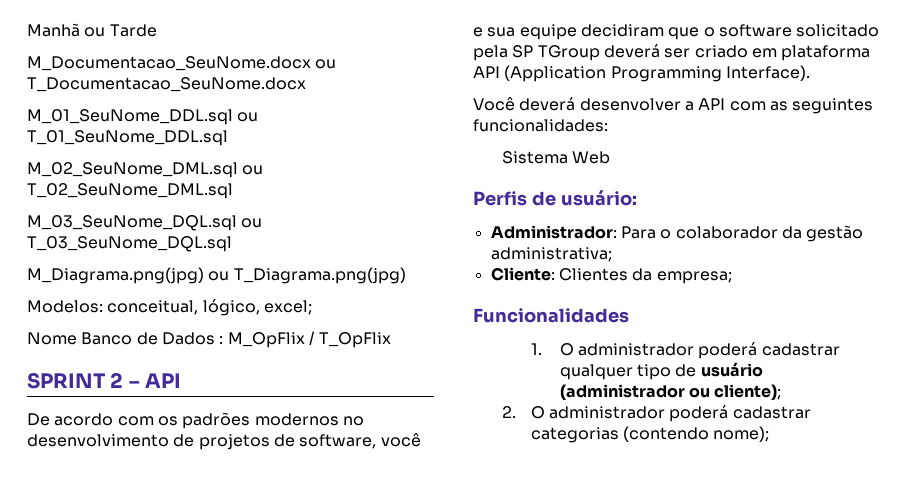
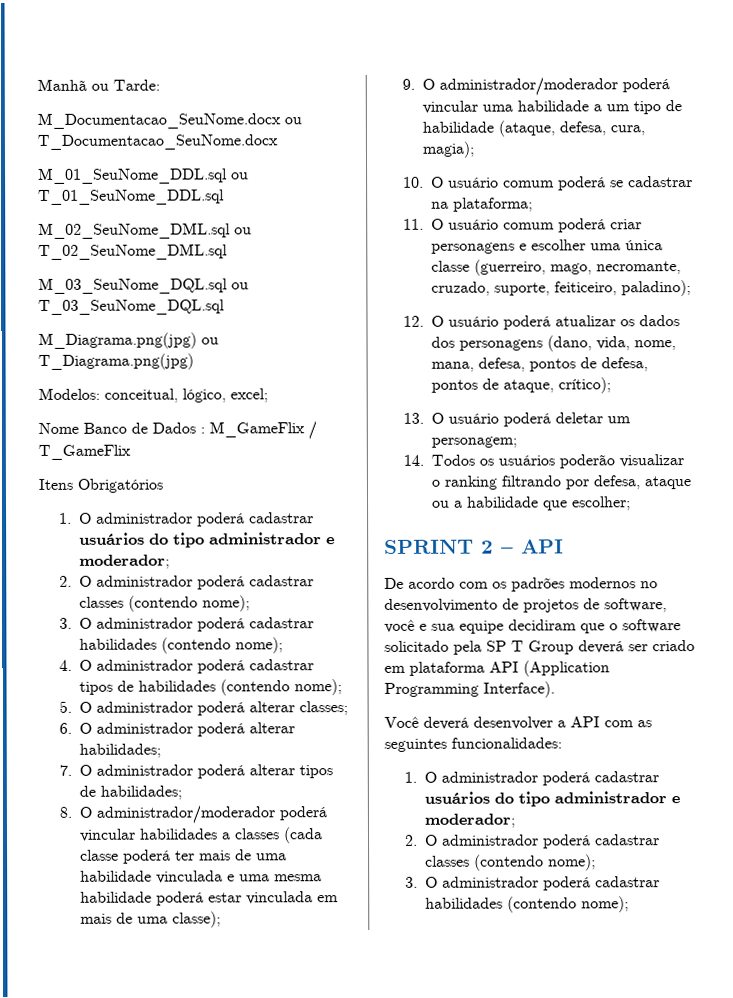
[109,24,157,37] Tarde -> [113,79,160,91] Tarde:
[227,331,392,348] M_OpFlix / T_OpFlix -> [209,421,317,440] [38,444,131,460] [38,478,163,493] [58,512,314,527] [78,532,335,548] [78,554,170,569] [58,575,314,590] [78,595,250,612] [58,617,314,632] [78,637,283,654] [58,659,314,674] [78,679,342,696] [58,700,348,716] [58,722,295,737] [78,743,161,758] [58,764,333,779] [78,785,182,800] [58,805,327,824] [78,827,323,844] [79,849,287,864] [79,870,322,884] [79,891,339,906] [79,911,221,928] [401,77,670,96] [421,100,682,115] [421,120,645,137] [421,141,474,158] [402,176,693,191] [430,197,533,212] [402,218,642,233] [430,239,663,254] [430,259,681,276] [430,280,691,297] [402,315,680,330] [430,335,676,352] [430,357,648,372] [430,377,611,394] [402,412,631,427] [430,436,517,448] [402,454,684,469] [430,475,691,490] [431,496,631,511] M_GameFlix / T_GameFlix // Itens Obrigatórios // 1. O administrador poderá cadastrar usuários do tipo administrador e moderador; // 2. O administrador poderá cadastrar classes (contendo nome); // 3. O administrador poderá cadastrar habilidades (contendo nome); // 4. O administrador poderá cadastrar tipos de habilidades (contendo nome); // 5. O administrador poderá alterar classes; // 6. O administrador poderá alterar habilidades; // 7. O administrador poderá alterar tipos de habilidades; // 8. O administrador/moderador poderá vincular habilidades a classes (cada classe poderá ter mais de uma habilidade vinculada e uma mesma habilidade poderá estar vinculada em mais de uma classe); // 9. O administrador/moderador poderá vincular uma habilidade a um tipo de habilidade (ataque, defesa, cura, magia); // 10. O usuário comum poderá se cadastrar na plataforma; // 11. O usuário comum poderá criar personagens e escolher uma única classe (guerreiro, mago, necromante, cruzado, suporte, feiticeiro, paladino); // 12. O usuário poderá atualizar os dados dos personagens (dano, vida, nome, mana, defesa, pontos de defesa, pontos de ataque, crítico); // 13. O usuário poderá deletar um personagem; // 14. Todos os usuários poderão visualizar o ranking filtrando por defesa, ataque ou a habilidade que escolher;
[537,45,600,61] TGroup -> [511,640,574,655] T Group
[501,151,611,164] [473,190,637,206] [490,225,864,242] [490,247,612,262] [490,267,732,284] [473,308,629,323] [530,342,840,359] [559,362,763,380] [559,384,782,400] [501,405,811,422] [530,427,619,443] Sistema Web // Perfis de usuário: // Administrador: Para o colaborador da gestão administrativa; // Cliente: Clientes da empresa; // Funcionalidades // 1. O administrador poderá cadastrar qualquer tipo de usuário (administrador ou cliente); // 2. O administrador poderá cadastrar categorias -> [403,771,659,786] [423,791,680,807] [423,813,515,828] [403,834,660,849] [424,854,596,871] [404,876,660,891] [424,897,503,909] 1. O administrador poderá cadastrar usuários do tipo administrador e moderador; // 2. O administrador poderá cadastrar classes (contendo nome); // 3. O administrador poderá cadastrar habilidades

